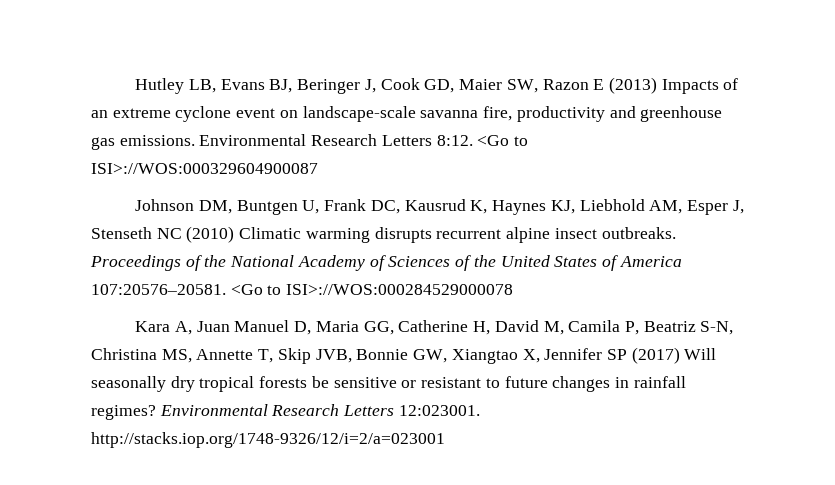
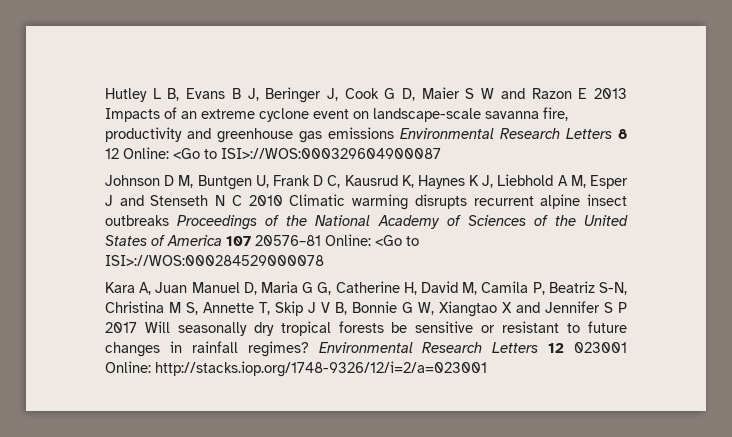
[189,78,538,94] LB, Evans BJ, Beringer J, Cook GD, Maier SW, -> [152,87,525,103] L B, Evans B J, Beringer J, Cook G D, Maier S W and
[608,77,657,94] (2013) -> [593,88,627,99] 2013
[119,134,473,146] emissions. Environmental Research Letters 8:12. -> [328,127,627,139] [105,147,169,159] emissions Environmental Research Letters 8 12 Online:
[199,200,233,214] DM, -> [164,175,194,188] D M,
[370,200,400,214] DC, -> [313,175,341,188] D C,
[550,199,744,215] [91,226,235,243] KJ, Liebhold AM, Esper J, Stenseth NC (2010) -> [469,174,628,189] [105,195,283,206] K J, Liebhold A M, Esper J and Stenseth N C 2010
[601,227,676,239] outbreaks. -> [105,215,169,226] outbreaks
[91,284,226,295] 107:20576–20581. -> [226,234,371,246] 107 20576–81 Online:
[363,321,394,335] GG, -> [302,282,332,295] G G,
[161,349,192,363] MS, -> [169,302,198,315] M S,
[315,347,680,364] JVB, Bonnie GW, Xiangtao X, Jennifer SP (2017) -> [308,301,627,317] [105,322,137,333] J V B, Bonnie G W, Xiangtao X and Jennifer S P 2017
[398,405,480,416] 12:023001. -> [548,342,627,353] [105,361,151,373] 12 023001 Online:

